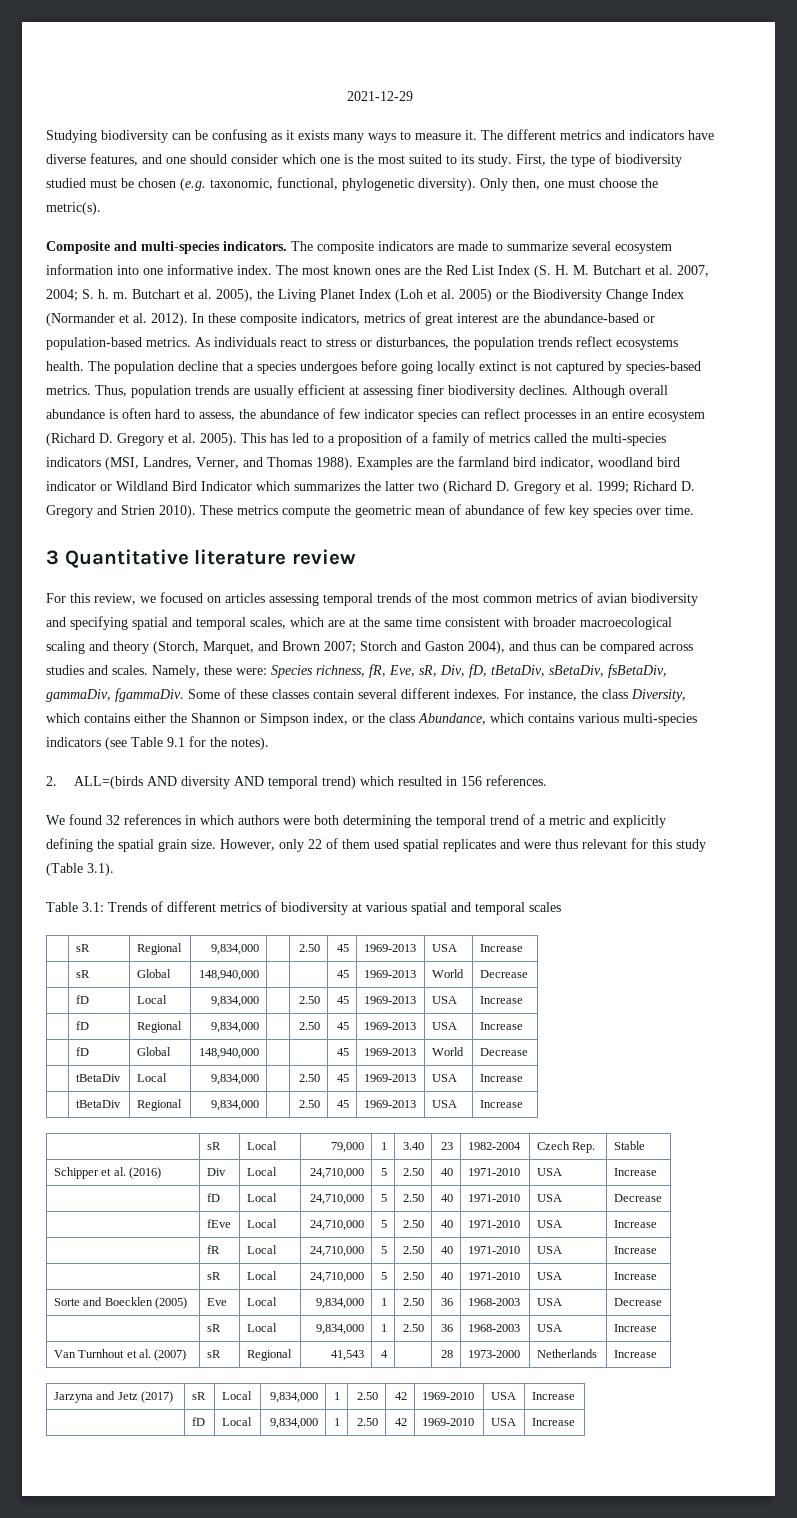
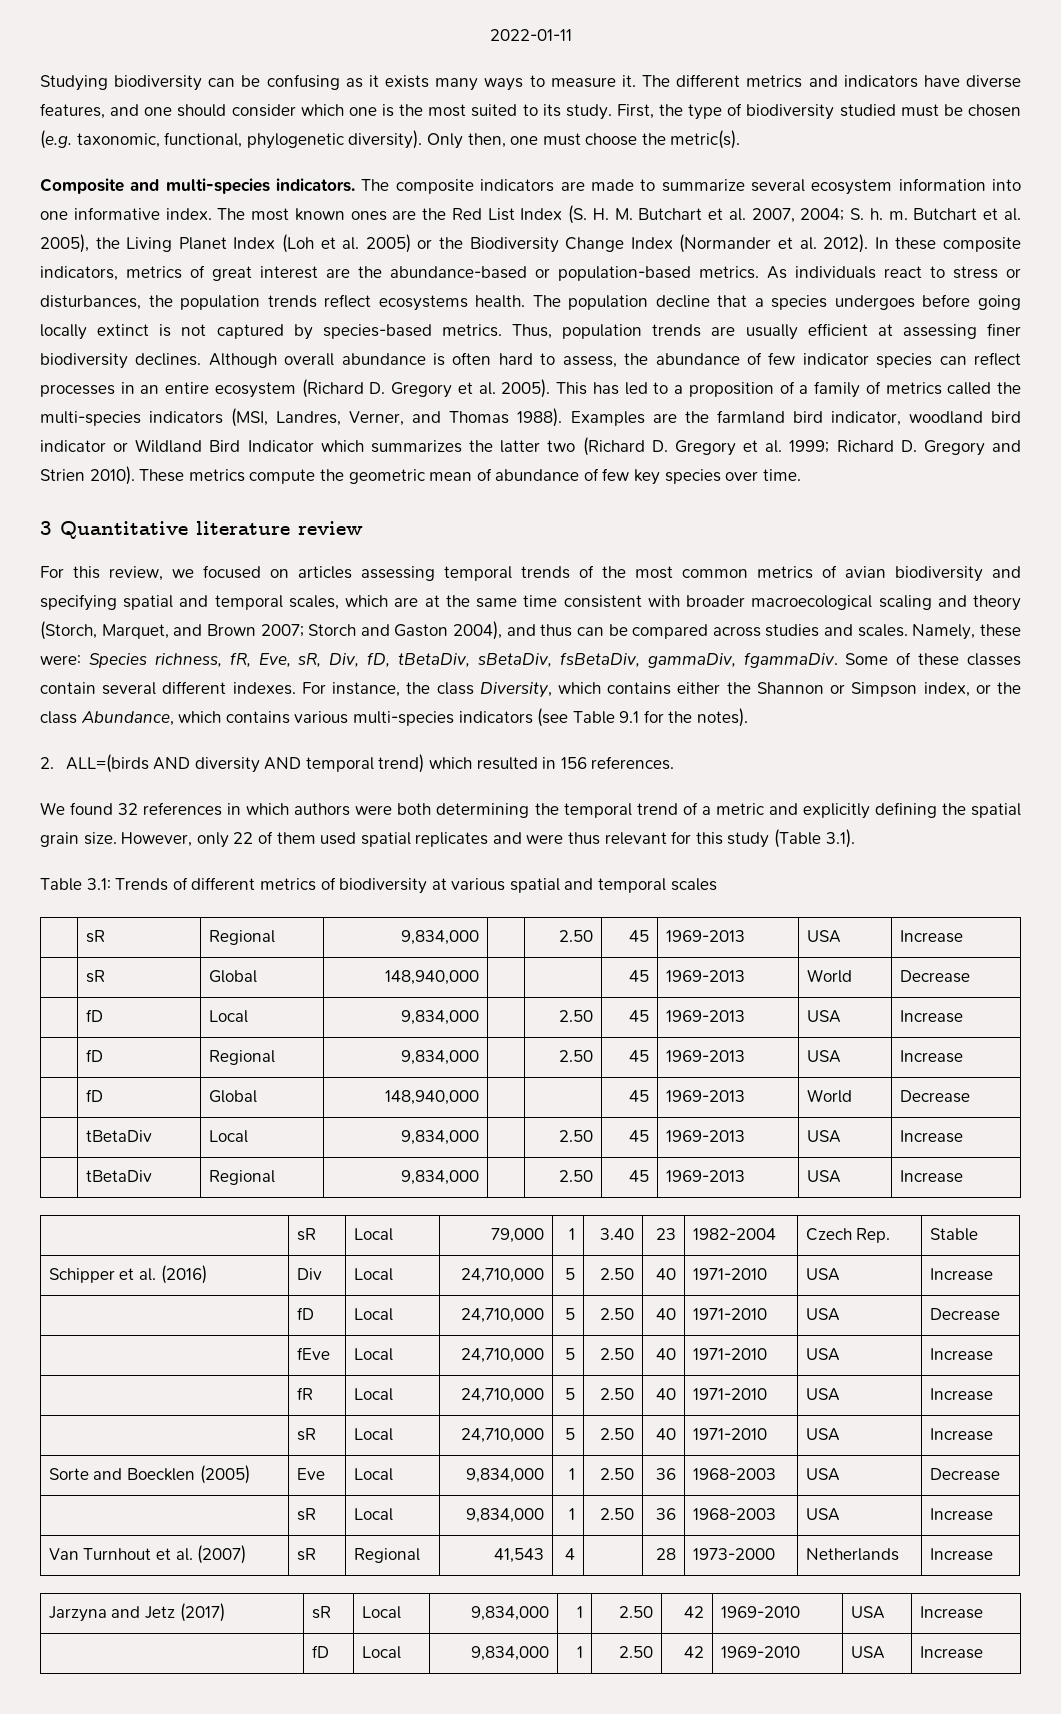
[347,91,413,101] 2021-12-29 -> [489,29,572,41] 2022-01-11

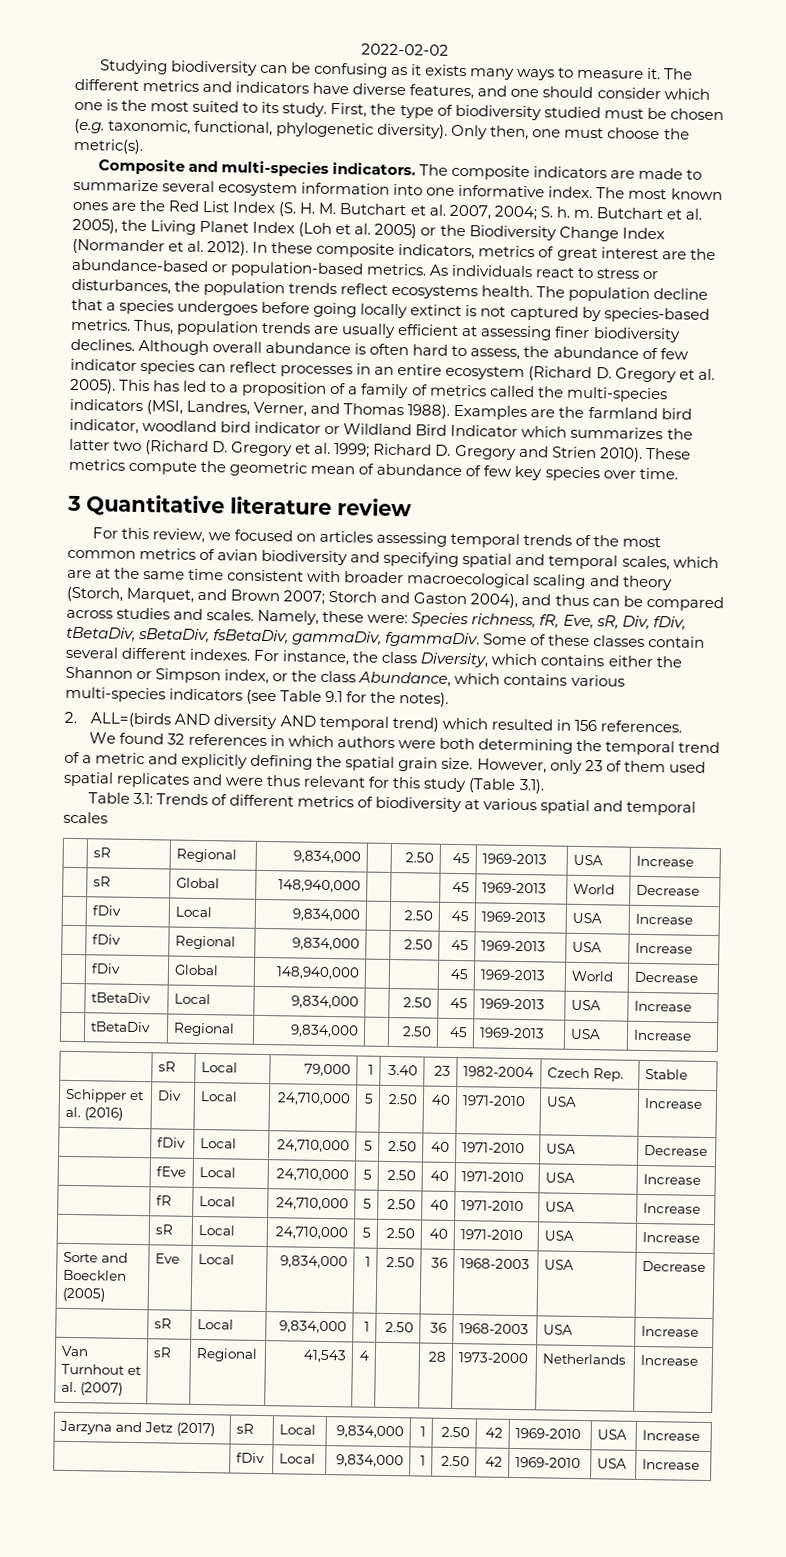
[489,29,572,41] 2022-01-11 -> [360,43,449,56] 2022-02-02
[367,652,391,668] fD, -> [652,616,686,631] fDiv,
[233,832,254,844] 22 -> [584,760,603,772] 23
[85,1009,103,1022] [208,1010,248,1023] [401,1010,480,1025] [559,1010,594,1022] [629,1010,650,1022] [665,1010,745,1022] [806,1010,841,1023] [899,1010,963,1023] [85,1049,103,1062] [208,1050,275,1065] [401,1050,480,1065] [559,1050,594,1062] [629,1050,650,1062] [665,1050,745,1062] [806,1050,841,1063] [899,1050,963,1063] [85,1089,103,1102] fD | Local | 9,834,000 | | 2.50 | 45 | 1969-2013 | USA | Increase // | fD | Regional | 9,834,000 | | 2.50 | 45 | 1969-2013 | USA | Increase // | fD -> [91,905,121,916] [174,906,212,918] [292,908,361,922] [404,910,434,921] [451,910,470,922] [480,911,546,923] [571,912,602,924] [634,913,693,925] [91,934,121,945] [174,935,236,950] [292,937,361,951] [404,939,434,950] [451,939,470,951] [480,940,546,952] [571,941,602,953] [634,942,693,954] [90,963,121,974] fDiv | Local | 9,834,000 | | 2.50 | 45 | 1969-2013 | USA | Increase // | fDiv | Regional | 9,834,000 | | 2.50 | 45 | 1969-2013 | USA | Increase // | fDiv
[296,1307,314,1320] fD -> [156,1137,186,1148] fDiv
[311,1645,329,1658] fD -> [235,1452,265,1464] fDiv

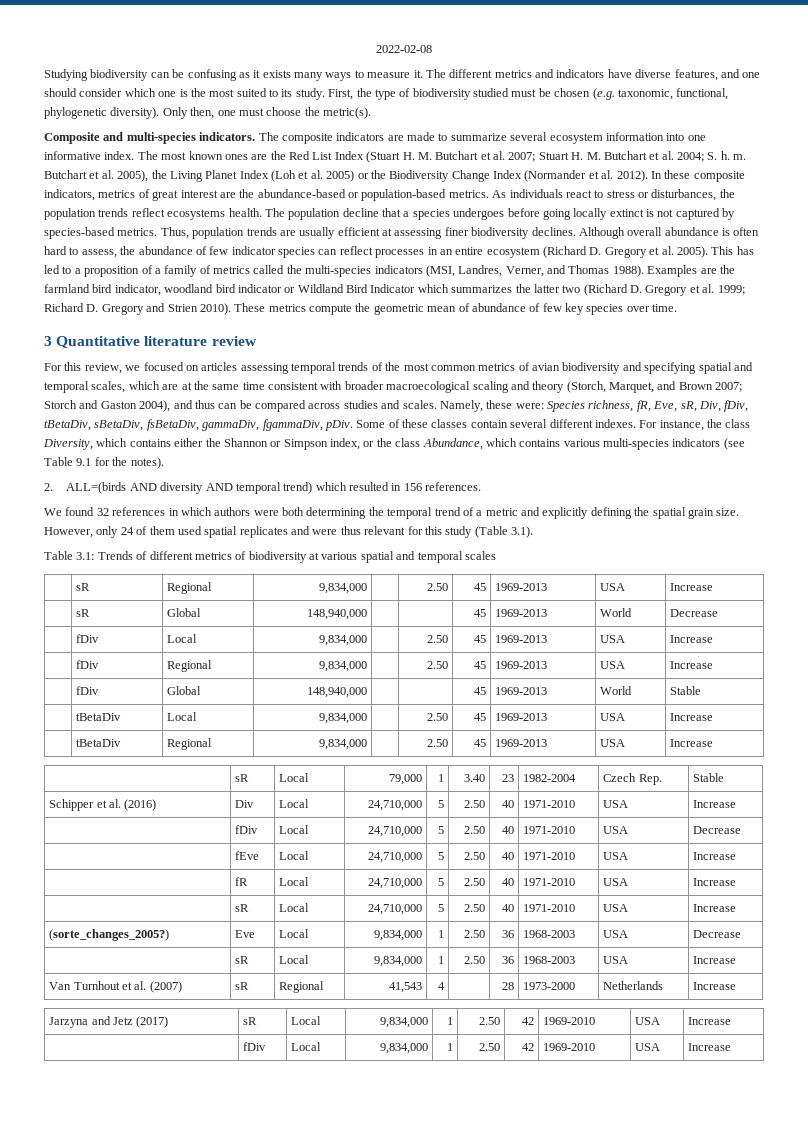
[360,43,449,56] 2022-02-02 -> [376,45,432,53] 2022-02-08
[278,202,492,220] (S. H. M. Butchart et al. 2007, -> [366,151,674,163] (Stuart H. M. Butchart et al. 2007; Stuart H. M. Butchart et al.
[385,631,481,648] fgammaDiv. -> [262,419,353,431] fgammaDiv, pDiv.
[584,760,603,772] 23 -> [120,527,134,535] 24
[633,971,698,983] Decrease -> [670,686,702,695] Stable
[62,1251,128,1263] [62,1269,127,1281] [61,1287,105,1302] Sorte and Boecklen (2005) -> [49,929,170,941] (sorte_changes_2005?)

